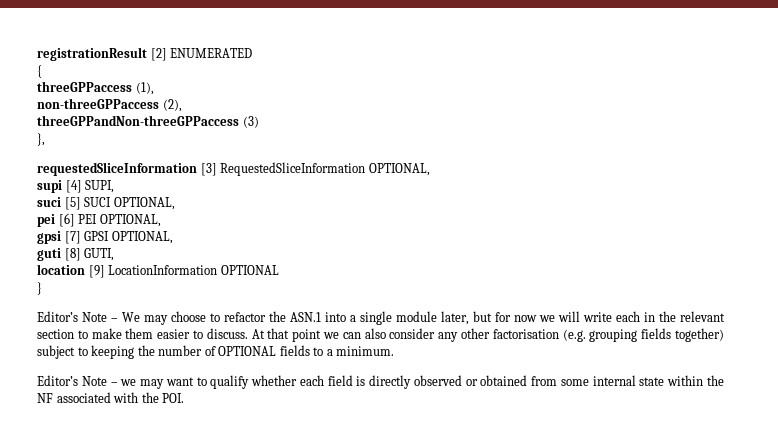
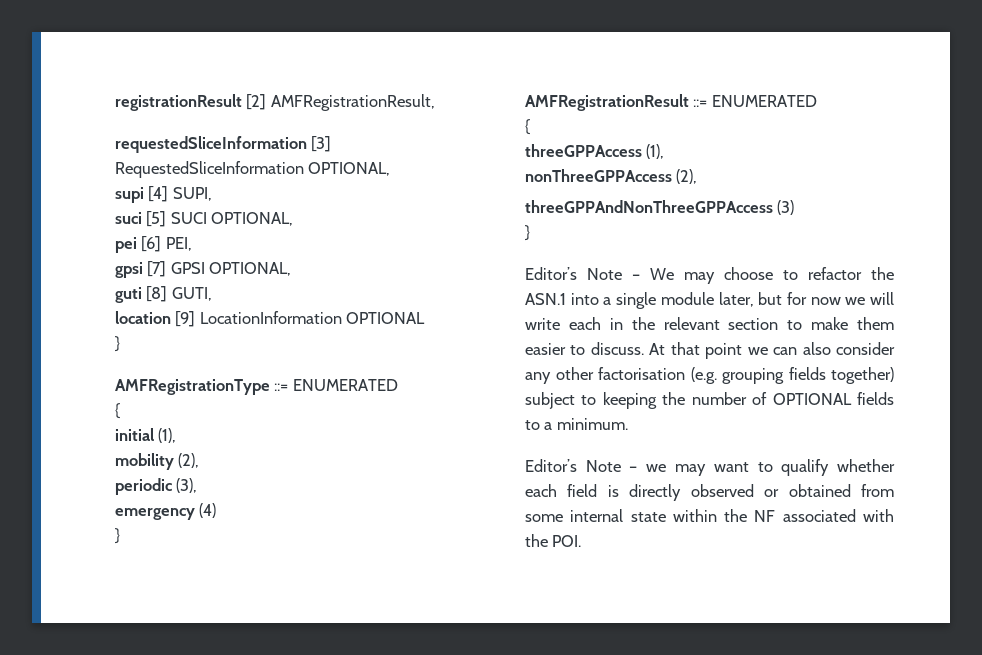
[170,48,253,58] [37,65,42,78] [37,81,154,95] [37,98,182,112] [37,115,259,128] [37,133,45,146] ENUMERATED // { // threeGPPaccess (1), // non-threeGPPaccess (2), // threeGPPandNon-threeGPPaccess (3) // }, -> [270,94,435,111] AMFRegistrationResult,
[78,214,161,227] PEI OPTIONAL, -> [165,237,192,251] PEI,
(42, 288) none -> [115,379,398,395] [115,403,120,419] [115,428,177,443] [115,453,200,470] [115,478,198,495] [115,503,217,520] [115,528,120,544] [525,94,817,111] [525,119,530,135] [525,144,665,159] [525,169,698,184] [525,200,795,215] [525,225,530,241] // AMFRegistrationType ::= ENUMERATED // { // initial (1), // mobility (2), // periodic (3), // emergency (4) // } // AMFRegistrationResult ::= ENUMERATED // { // threeGPPAccess (1), // nonThreeGPPAccess (2), // threeGPPAndNonThreeGPPAccess (3) // }

